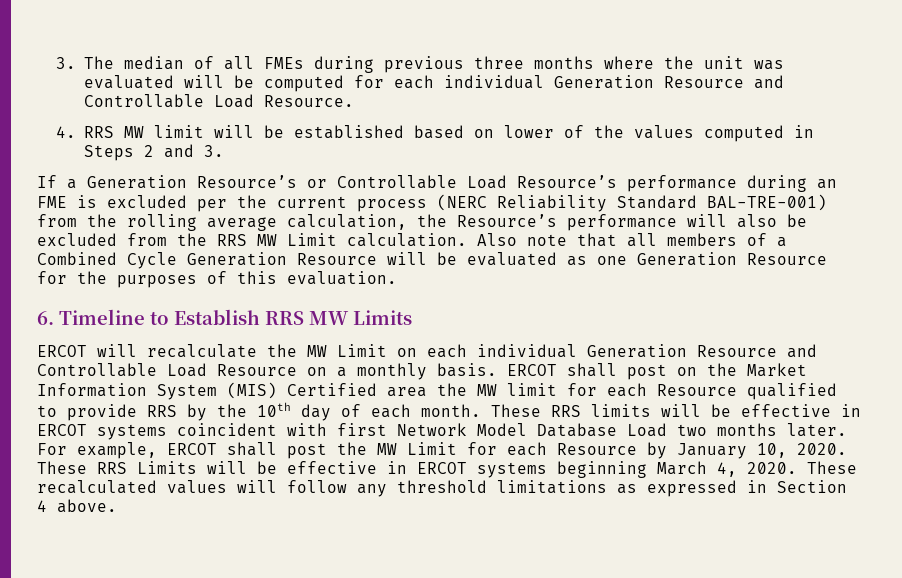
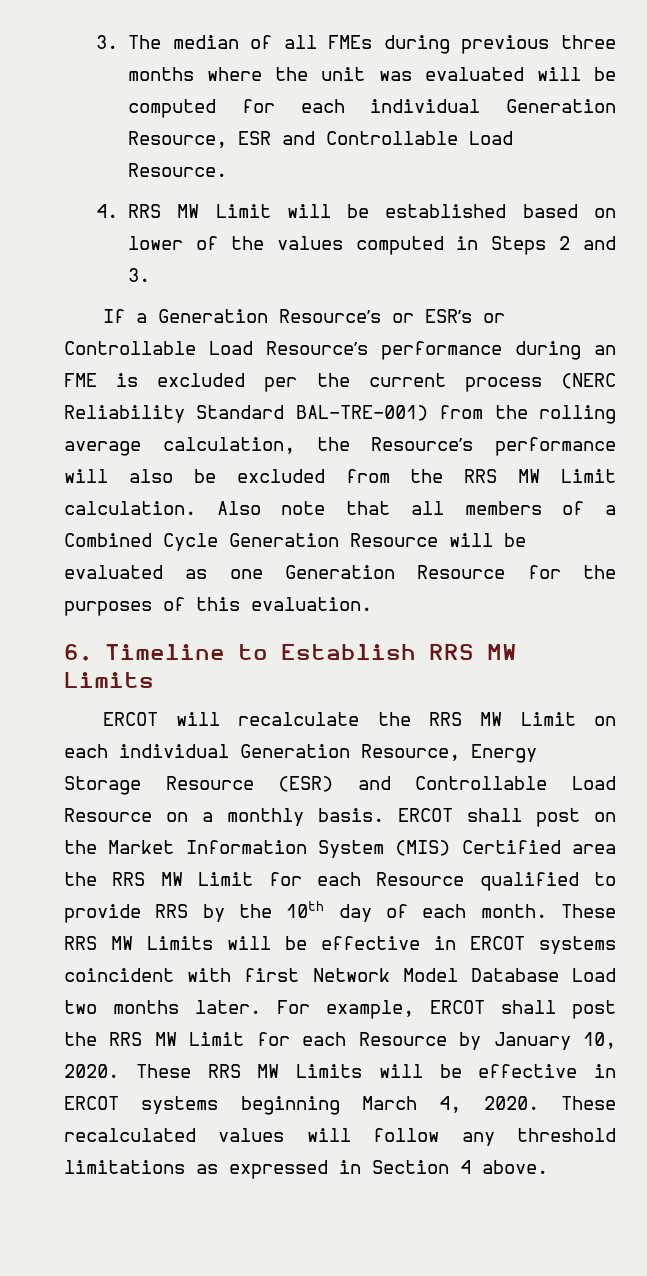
[663,76,744,88] Resource -> [128,131,272,148] Resource, ESR
[153,125,204,138] limit -> [215,204,271,218] Limit
(327, 183) none -> [424,309,505,323] ESR’s or
(297, 350) none -> [429,712,463,726] RRS
[697,345,777,357] Resource -> [361,744,537,763] [64,776,334,795] Resource, Energy Storage Resource (ESR)
[477,383,557,396] MW limit -> [112,872,254,886] RRS MW Limit
[591,404,651,417] limits -> [111,936,213,950] MW Limits
(367, 448) none -> [109,1032,143,1046] RRS
(127, 468) none -> [257,1064,280,1078] MW

